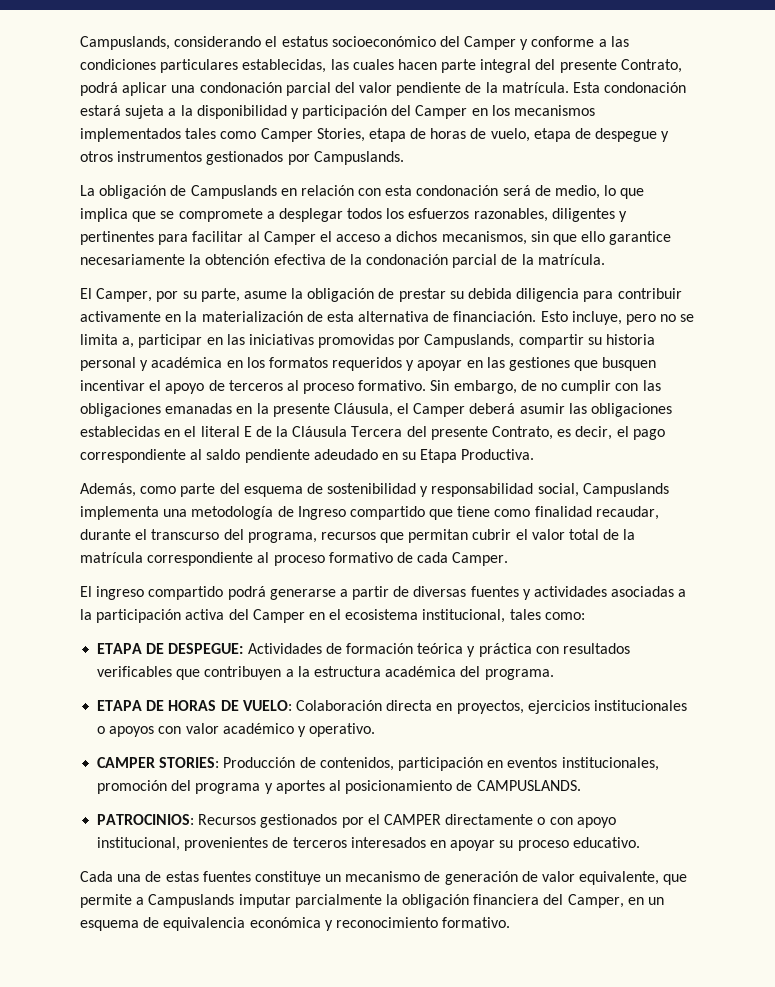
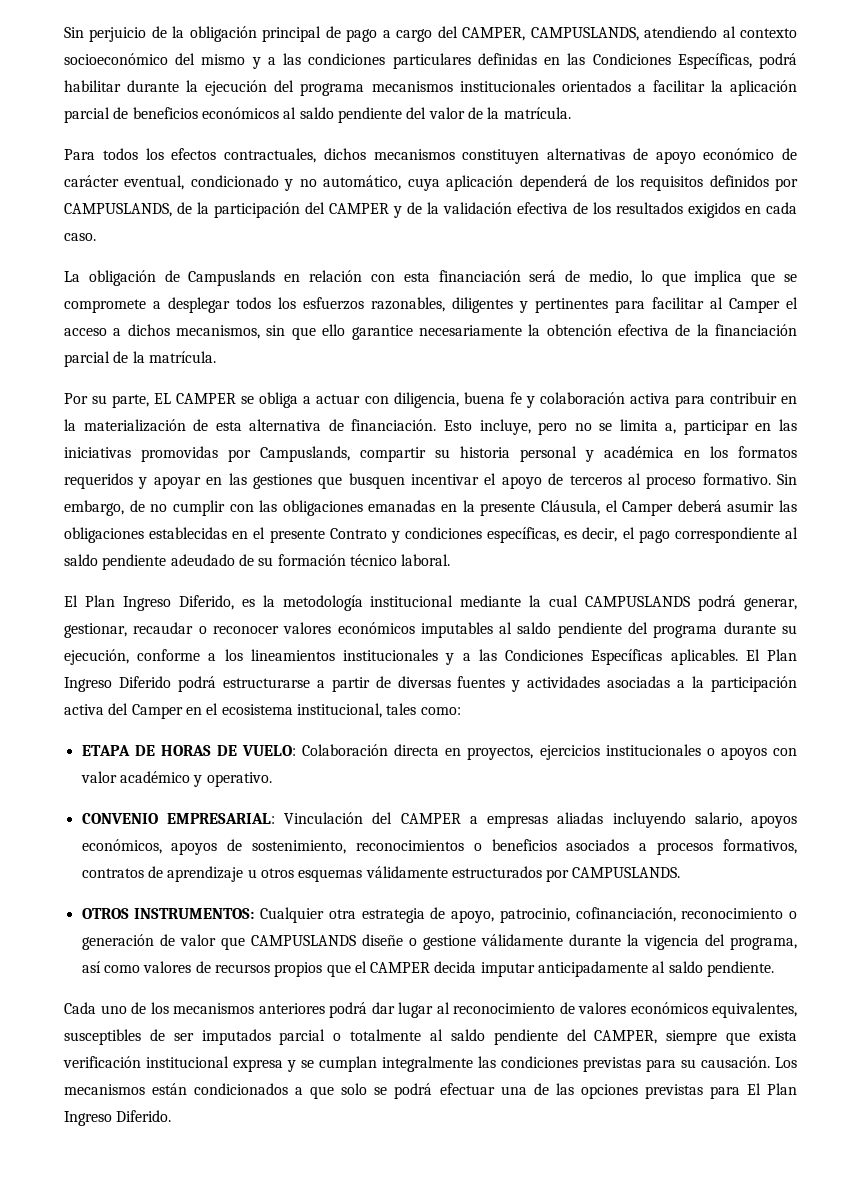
[80,36,629,50] [80,59,682,73] [80,82,331,96] Campuslands, considerando el estatus socioeconómico del Camper y conforme a las condiciones particulares establecidas, las cuales hacen parte integral del presente Contrato, podrá aplicar una condonación parcial -> [64,26,798,42] [64,53,798,69] [64,80,798,96] [64,107,402,123] Sin perjuicio de la obligación principal de pago a cargo del CAMPER, CAMPUSLANDS, atendiendo al contexto socioeconómico del mismo y a las condiciones particulares definidas en las Condiciones Específicas, podrá habilitar durante la ejecución del programa mecanismos institucionales orientados a facilitar la aplicación parcial de beneficios económicos al saldo pendiente
[396,82,687,96] [80,105,596,119] [80,128,670,142] [80,151,404,165] pendiente de la matrícula. Esta condonación estará sujeta a la disponibilidad y participación del Camper en los mecanismos implementados tales como Camper Stories, etapa de horas de vuelo, etapa de despegue y otros instrumentos gestionados por Campuslands. -> [467,107,571,119] [64,148,797,164] [64,175,798,191] [64,202,797,218] [64,233,96,241] de la matrícula. // Para todos los efectos contractuales, dichos mecanismos constituyen alternativas de apoyo económico de carácter eventual, condicionado y no automático, cuya aplicación dependerá de los requisitos definidos por CAMPUSLANDS, de la participación del CAMPER y de la validación efectiva de los resultados exigidos en cada caso.
[416,185,499,196] condonación -> [438,270,521,282] financiación
[366,254,449,265] condonación -> [715,324,797,336] financiación
[80,288,580,302] El Camper, por su parte, asume la obligación de prestar su debida diligencia -> [64,392,670,408] Por su parte, EL CAMPER se obliga a actuar con diligencia, buena fe y colaboración activa
[80,311,161,322] activamente -> (777, 398) none
[200,426,554,440] literal E de la Cláusula Tercera del presente Contrato, -> [269,527,560,543] presente Contrato y condiciones específicas,
[381,449,535,463] [80,483,669,497] [80,506,659,520] [80,529,636,543] [80,552,509,566] [80,586,336,600] en su Etapa Productiva. // Además, como parte del esquema de sostenibilidad y responsabilidad social, Campuslands implementa una metodología de Ingreso compartido que tiene como finalidad recaudar, durante el transcurso del programa, recursos que permitan cubrir el valor total de la matrícula correspondiente al proceso formativo de cada Camper. // El ingreso compartido podrá generarse -> [238,554,451,566] [64,595,797,611] [64,622,797,638] [64,649,798,665] [64,676,310,692] de su formación técnico laboral. // El Plan Ingreso Diferido, es la metodología institucional mediante la cual CAMPUSLANDS podrá generar, gestionar, recaudar o reconocer valores económicos imputables al saldo pendiente del programa durante su ejecución, conforme a los lineamientos institucionales y a las Condiciones Específicas aplicables. El Plan Ingreso Diferido podrá estructurarse
[97,643,630,657] [97,666,554,680] // ETAPA DE DESPEGUE: Actividades de formación teórica y práctica con resultados verificables que contribuyen a la estructura académica del programa. -> (461, 711) none
[97,757,659,771] [97,780,581,794] [97,814,616,828] [97,837,640,851] [80,871,688,885] [80,894,665,908] [80,917,511,931] CAMPER STORIES: Producción de contenidos, participación en eventos institucionales, promoción del programa y aportes al posicionamiento de CAMPUSLANDS. // PATROCINIOS: Recursos gestionados por el CAMPER directamente o con apoyo institucional, provenientes de terceros interesados en apoyar su proceso educativo. // Cada una de estas fuentes constituye un mecanismo de generación de valor equivalente, que permite a Campuslands imputar parcialmente la obligación financiera del Camper, en un esquema de equivalencia económica y reconocimiento formativo. -> [81,812,798,828] [81,839,798,855] [81,866,681,882] [81,907,798,923] [81,934,798,950] [81,961,775,977] [64,1002,797,1018] [64,1029,797,1045] [63,1056,797,1072] [64,1083,797,1099] [64,1110,172,1126] CONVENIO EMPRESARIAL: Vinculación del CAMPER a empresas aliadas incluyendo salario, apoyos económicos, apoyos de sostenimiento, reconocimientos o beneficios asociados a procesos formativos, contratos de aprendizaje u otros esquemas válidamente estructurados por CAMPUSLANDS. // OTROS INSTRUMENTOS: Cualquier otra estrategia de apoyo, patrocinio, cofinanciación, reconocimiento o generación de valor que CAMPUSLANDS diseñe o gestione válidamente durante la vigencia del programa, así como valores de recursos propios que el CAMPER decida imputar anticipadamente al saldo pendiente. // Cada uno de los mecanismos anteriores podrá dar lugar al reconocimiento de valores económicos equivalentes, susceptibles de ser imputados parcial o totalmente al saldo pendiente del CAMPER, siempre que exista verificación institucional expresa y se cumplan integralmente las condiciones previstas para su causación. Los mecanismos están condicionados a que solo se podrá efectuar una de las opciones previstas para El Plan Ingreso Diferido.

